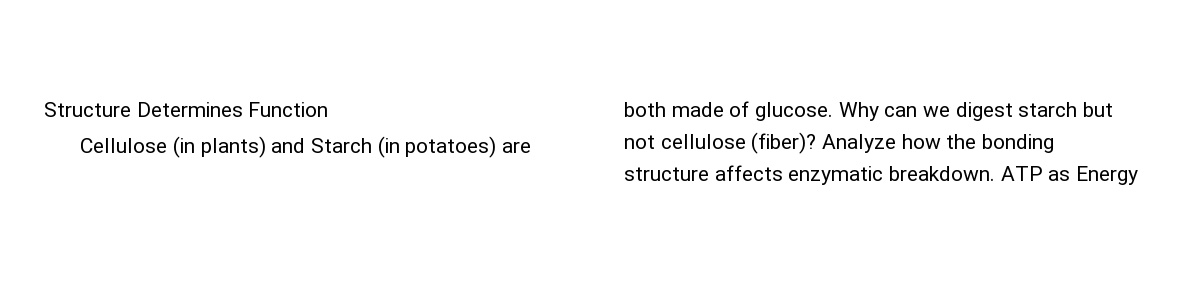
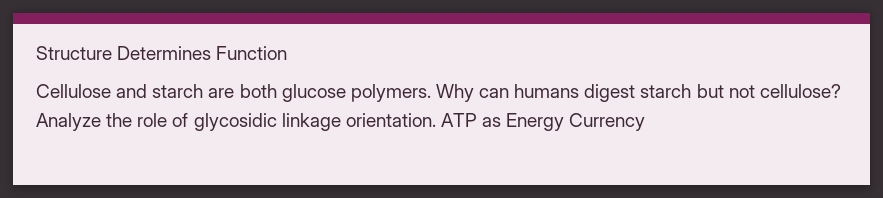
[173,136,532,158] [624,101,834,121] (in plants) and Starch (in potatoes) are both made of glucose. -> [116,84,431,102] and starch are both glucose polymers.
[923,106,951,117] we -> [514,84,580,98] humans
[660,132,1055,154] [624,165,996,185] cellulose (fiber)? Analyze how the bonding structure affects enzymatic breakdown. -> [759,84,841,98] [36,113,436,131] cellulose? Analyze the role of glycosidic linkage orientation.
(1139, 175) none -> [569,113,646,131] Currency

